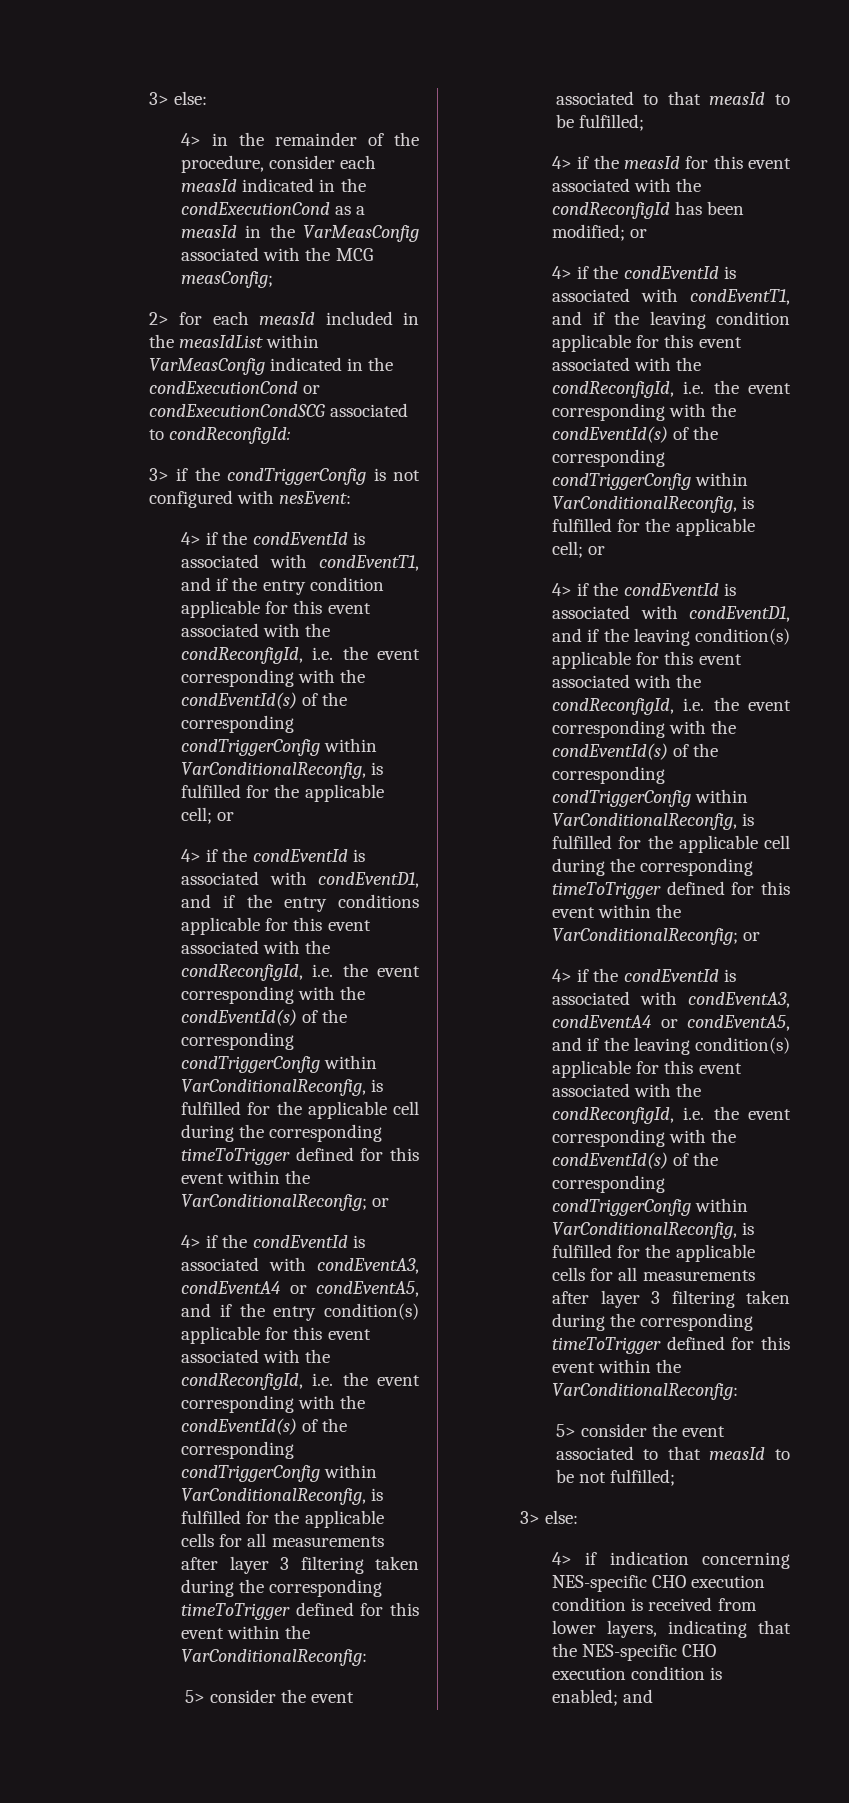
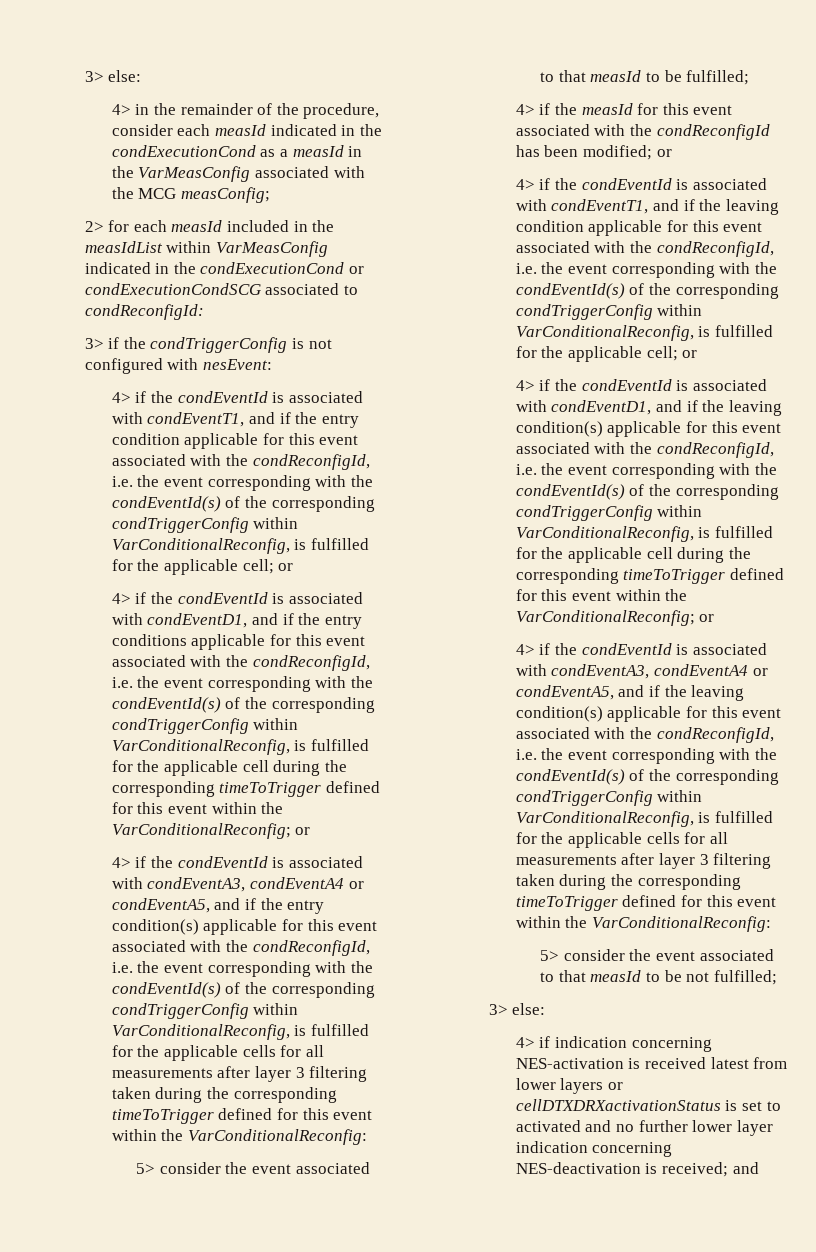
[552,1575,766,1592] [552,1597,627,1611] NES-specific CHO execution condition -> [515,1058,624,1069] NES-activation
(713, 1604) none -> [710,1057,749,1069] latest
[607,1620,791,1638] [552,1643,717,1661] [552,1666,723,1680] [552,1689,619,1706] layers, indicating that the NES-specific CHO execution condition is enabled; -> [560,1078,624,1094] [515,1099,781,1111] [515,1120,773,1136] [515,1141,673,1157] [515,1162,729,1177] layers or cellDTXDRXactivationStatus is set to activated and no further lower layer indication concerning NES-deactivation is received;

